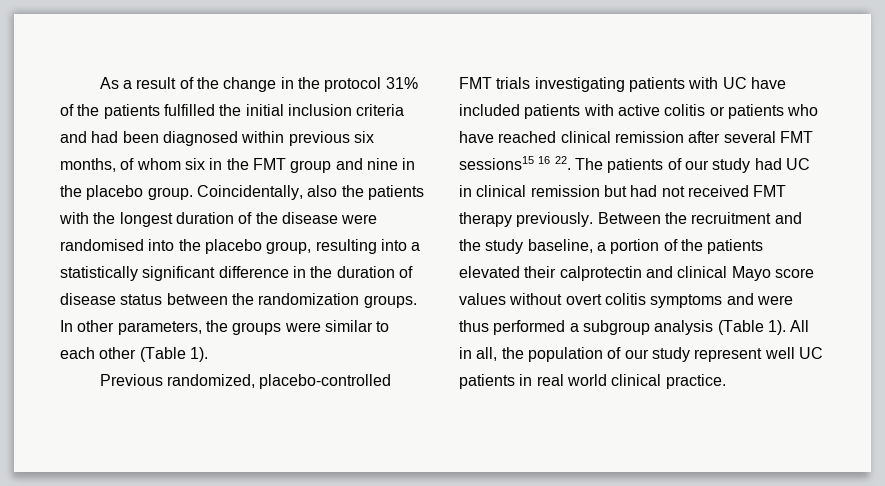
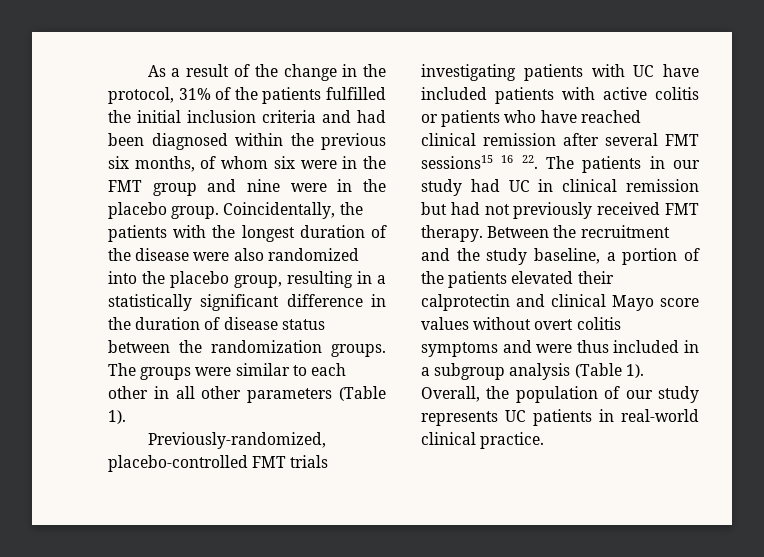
[324,77,382,92] protocol -> [108,87,174,104] protocol,
(285, 137) none -> [290,133,314,146] the
(205, 164) none -> [300,160,337,169] were
(398, 164) none -> [290,183,327,192] were
[307,185,338,197] also -> (336, 210) none
[60,239,144,251] randomised -> [233,248,359,261] also randomized
[380,239,407,251] into -> [357,271,372,284] in
[60,320,228,335] In other parameters, the -> [108,363,136,376] The
(137, 353) none -> [153,386,333,403] in all other parameters
[99,374,255,388] Previous randomized, -> [147,432,326,449] Previously-randomized,
[667,158,682,170] of -> [649,156,665,169] in
(685, 191) none -> [513,202,593,219] previously
[459,212,594,227] therapy previously. -> [421,225,483,242] therapy.
[493,320,566,335] performed -> [613,340,699,353] included in
[790,320,810,332] [459,347,498,361] All in all, -> [421,386,480,402] Overall,
[694,347,795,362] represent well -> [421,411,498,426] represents
[536,374,607,386] real world -> [621,409,699,422] real-world

